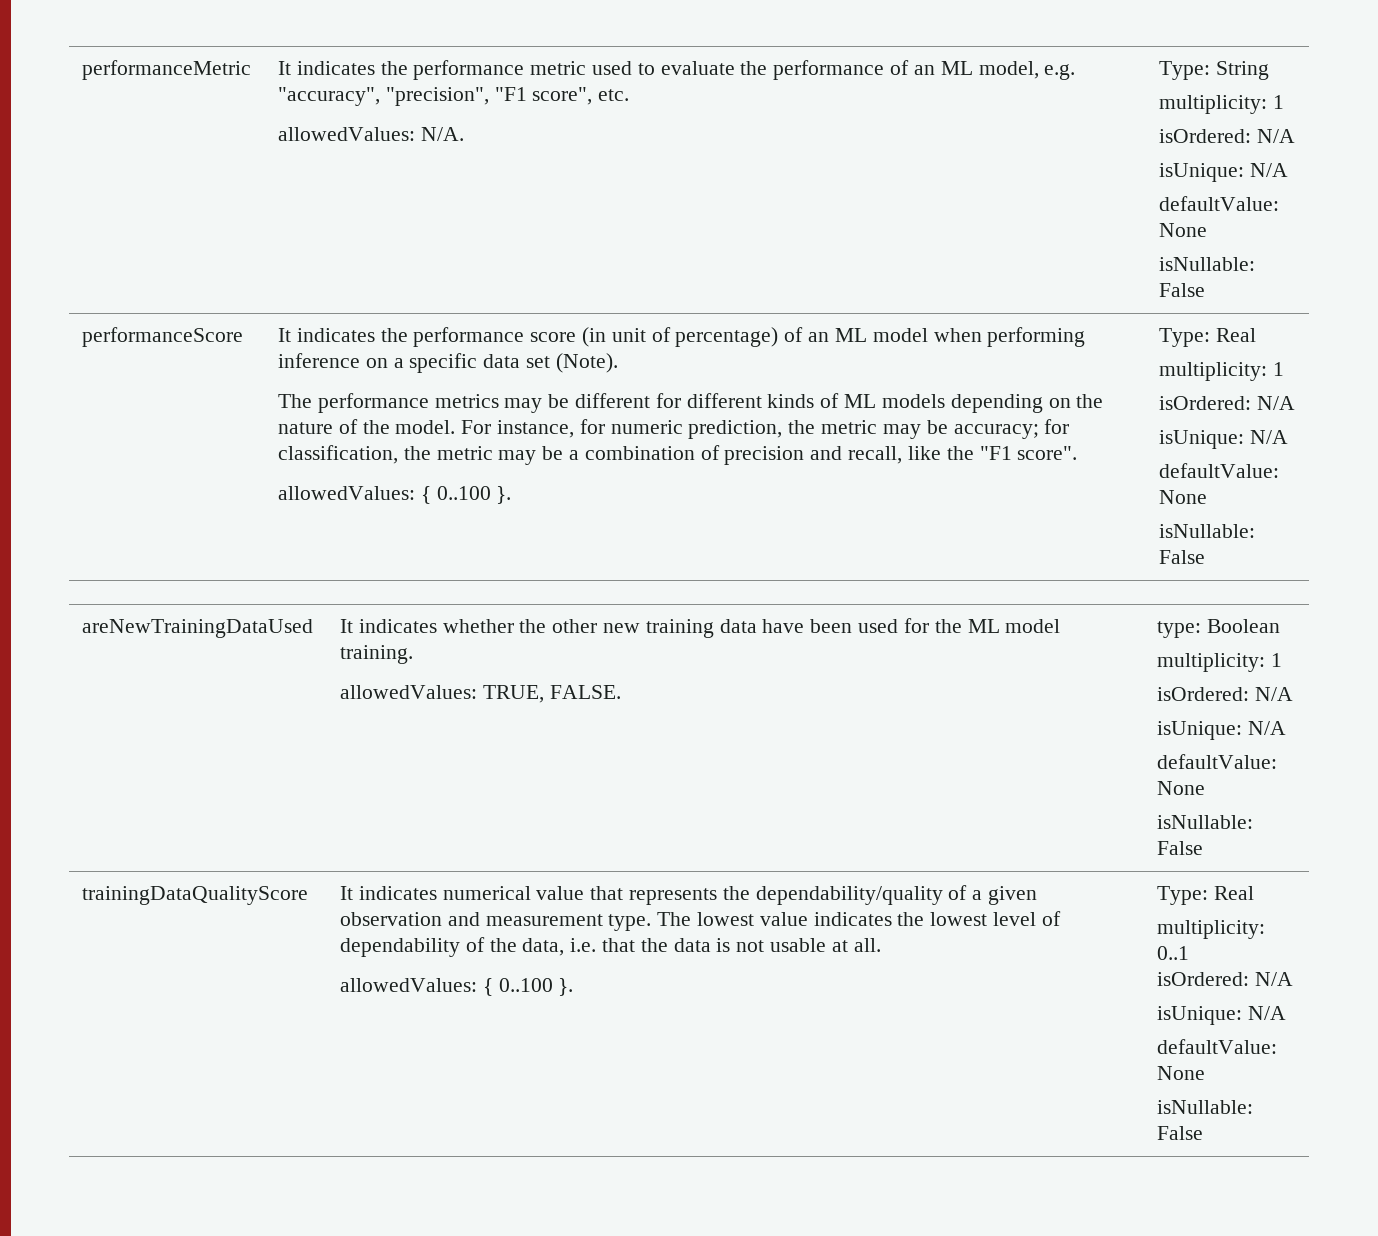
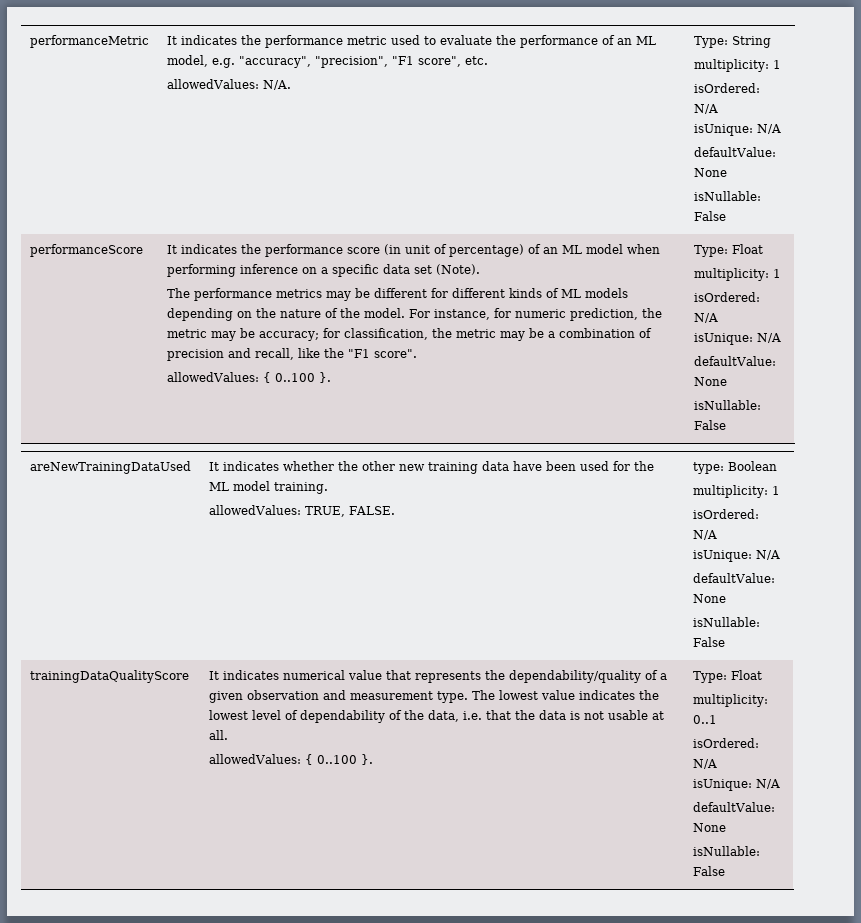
[1215,328,1256,342] Real -> [731,244,763,254] Float
[1213,886,1254,900] Real -> [730,670,762,680] Float

